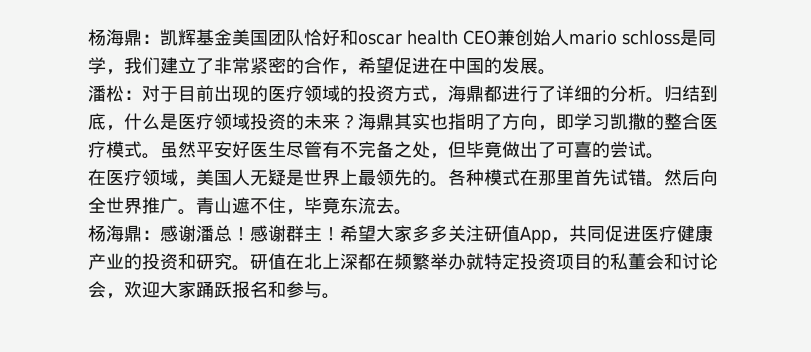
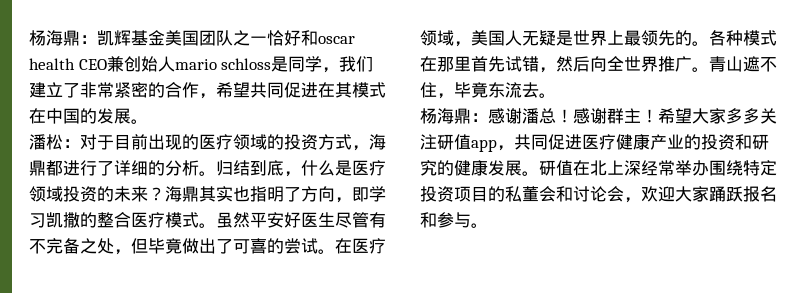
(304, 37) none -> [233,30,267,46] 之一
[394,57,430,74] 促进 -> [250,82,386,98] 共同促进在其模式
(664, 156) // -> (335, 251) none
[646,181,664,187] 。 -> [539,67,556,73] ，
[520,226,551,244] App -> [471,139,497,152] app
(232, 261) none -> [437,160,522,176] 的健康发展
[358,253,484,270] 都在频繁举办就 -> [641,160,743,176] 经常举办围绕

